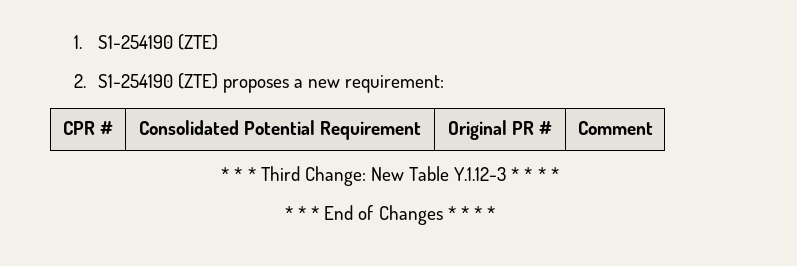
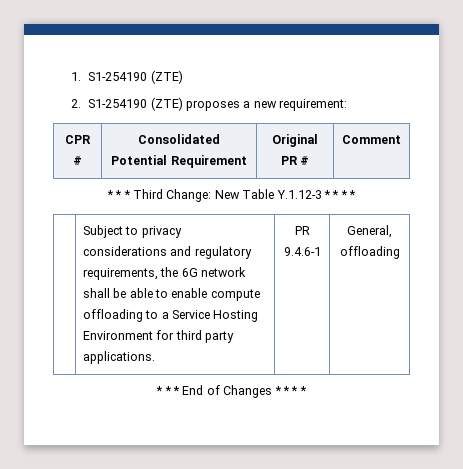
(559, 174) none -> [82,225,182,238] [82,246,252,259] [82,267,247,280] [82,288,260,301] [82,309,259,322] [82,330,235,343] [82,351,155,364] [294,226,310,235] [283,247,321,256] [347,225,392,238] [339,246,400,259] // | Subject to privacy considerations and regulatory requirements, the 6G network shall be able to enable compute offloading to a Service Hosting Environment for third party applications. | PR 9.4.6-1 | General, offloading

